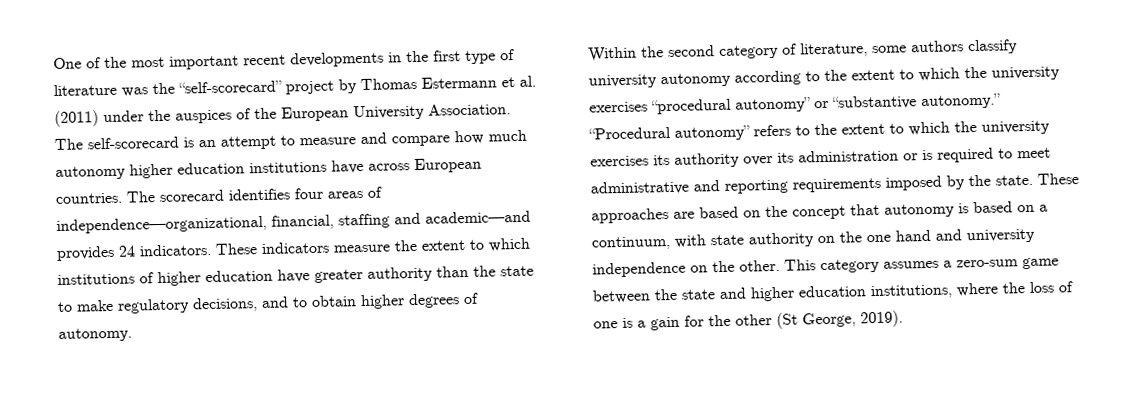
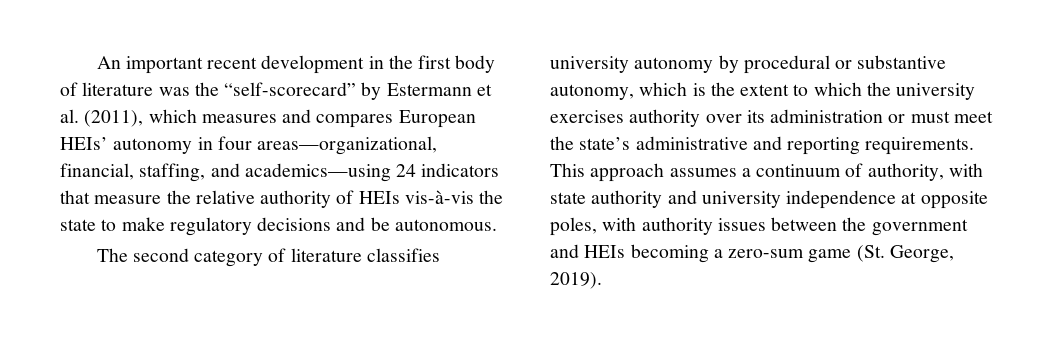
[53,56,165,70] One of the most -> [96,56,121,69] An
[290,51,384,68] developments -> [261,55,365,74] development
[465,50,496,64] type -> [455,55,496,73] body
[285,75,536,95] [54,103,511,128] [54,129,527,151] [55,157,482,181] [55,186,382,204] [56,210,531,234] [56,237,531,261] [57,265,469,287] project by Thomas Estermann et al. (2011) under the auspices of the European University Association. The self-scorecard is an attempt to measure and compare how much autonomy higher education institutions have across European countries. The scorecard identifies four areas of independence—organizational, financial, staffing and academic—and provides 24 indicators. These indicators measure the extent to which institutions of higher education have greater authority than -> [361,82,492,100] [60,109,476,128] [60,136,438,155] [60,163,500,182] [60,190,474,208] by Estermann et al. (2011), which measures and compares European HEIs’ autonomy in four areas—organizational, financial, staffing, and academics—using 24 indicators that measure the relative authority of HEIs vis-à-vis
[192,292,479,313] [58,327,132,342] [588,39,1018,62] [588,66,1060,89] [589,93,1001,115] [588,120,1050,141] [590,155,670,167] decisions, and to obtain higher degrees of autonomy. // Within the second category of literature, some authors classify university autonomy according to the extent to which the university exercises “procedural autonomy” or “substantive autonomy.” “Procedural autonomy” refers to the extent to which the university exercises its -> [257,217,497,231] [96,248,440,267] [550,55,947,74] [550,82,976,100] [550,110,624,123] decisions and be autonomous. // The second category of literature classifies university autonomy by procedural or substantive autonomy, which is the extent to which the university exercises
[922,147,1051,163] [590,173,1079,196] [591,201,1048,224] [591,228,1035,251] [592,257,1059,278] [592,281,1073,304] [593,312,798,331] is required to meet administrative and reporting requirements imposed by the state. These approaches are based on the concept that autonomy is based on a continuum, with state authority on the one hand and university independence on the other. This category assumes a zero-sum game between the state and higher education institutions, where the loss of one is a gain for the other (St -> [910,111,993,123] [550,136,975,155] [550,163,983,182] [550,190,988,209] [550,217,968,236] [550,244,885,263] must meet the state’s administrative and reporting requirements. This approach assumes a continuum of authority, with state authority and university independence at opposite poles, with authority issues between the government and HEIs becoming a zero-sum game (St.

